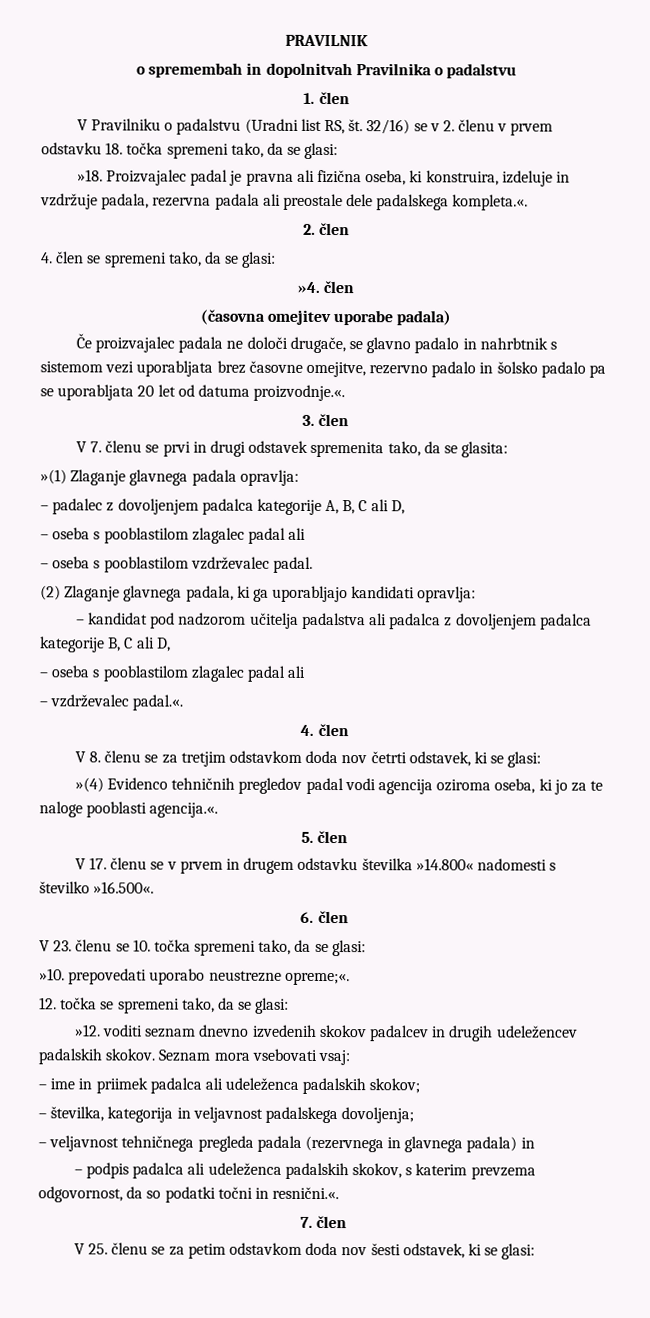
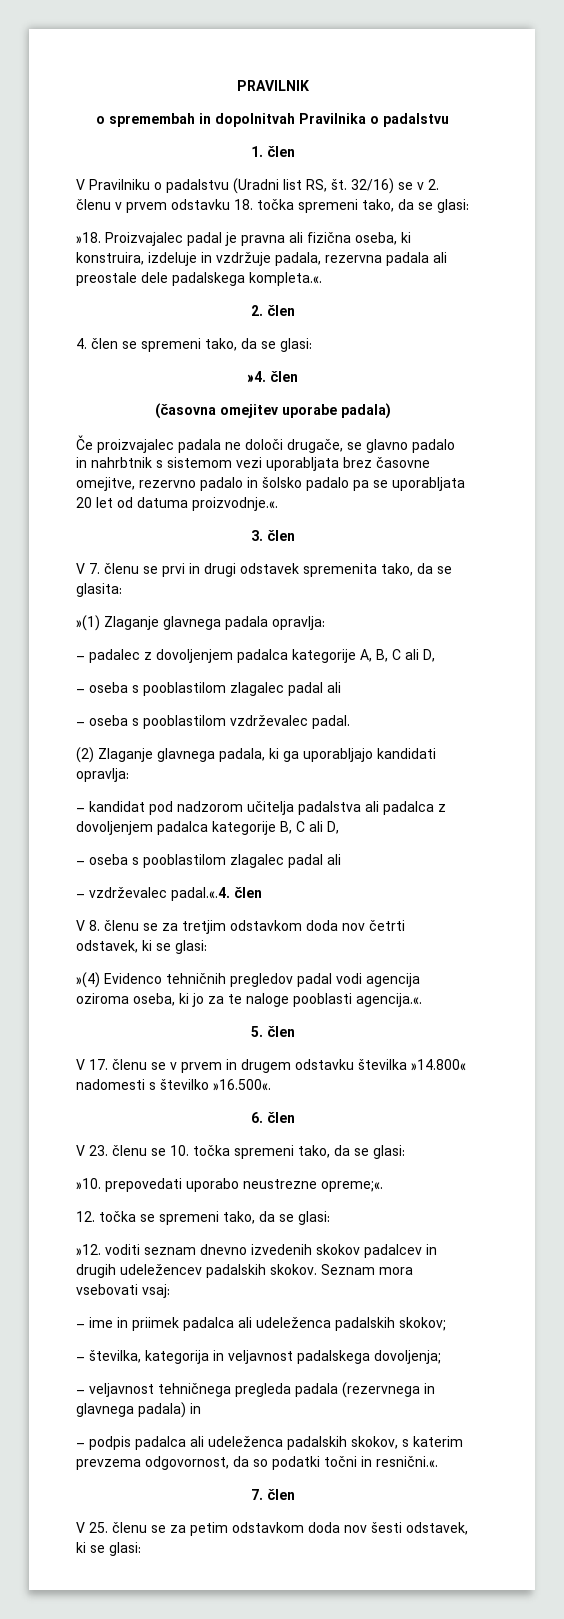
[132,694,184,711] [300,724,315,736] padal.«. // 4. -> [171,887,230,901] padal.«.4.

